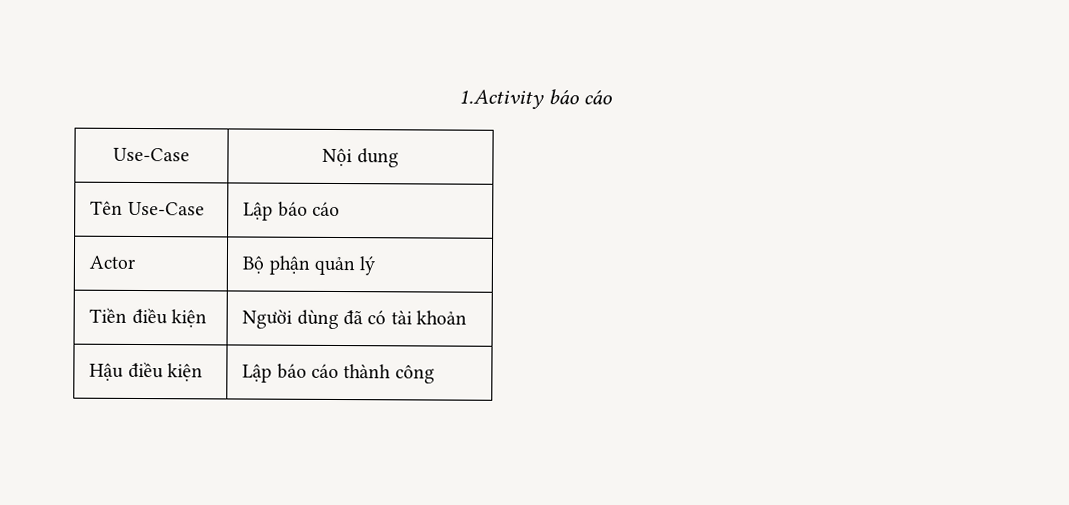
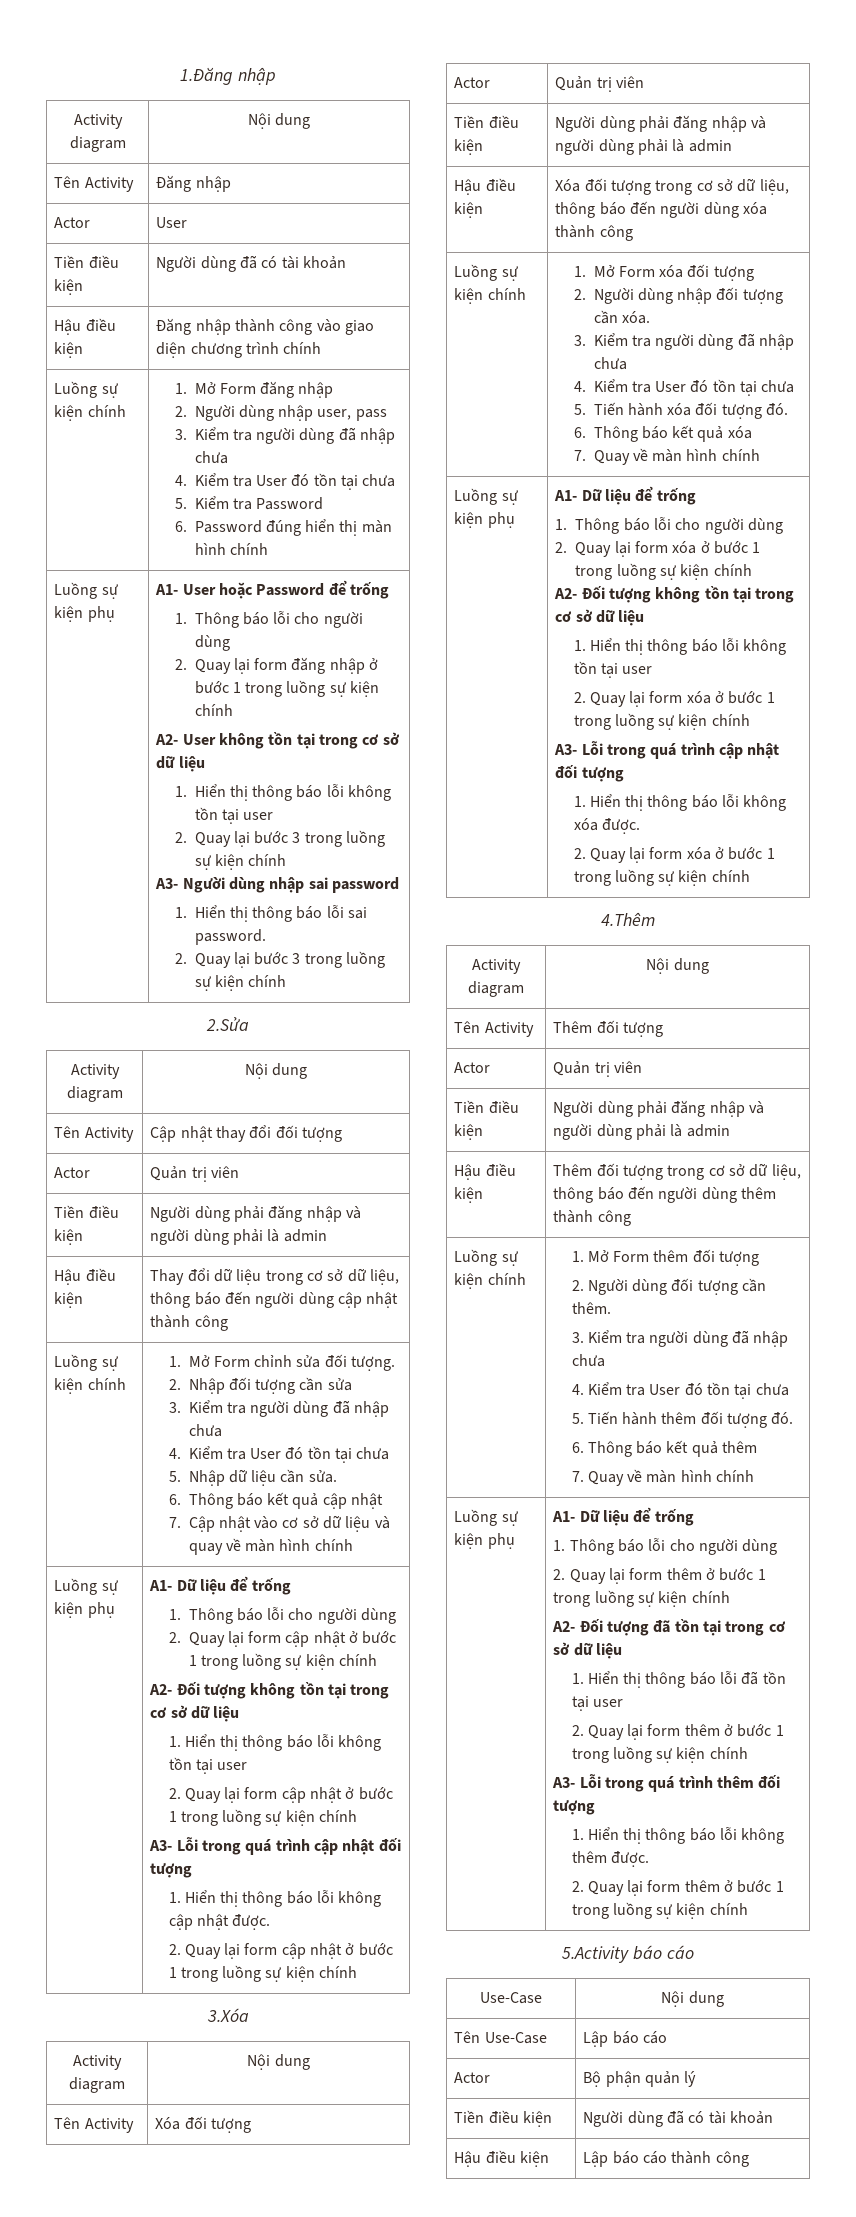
[457,89,544,110] 1.Activity -> [180,67,276,85] [73,114,123,129] [69,136,126,152] [247,113,311,129] [54,176,134,192] [156,175,231,192] [54,217,91,228] [156,217,188,228] [54,255,119,268] [54,279,84,295] [156,255,346,272] [54,318,116,335] [54,342,84,358] [156,318,374,335] [156,342,322,358] [54,381,118,398] [54,405,126,421] [174,381,334,398] [174,405,387,421] [174,427,396,444] [194,451,228,464] [174,473,396,490] [174,496,324,510] [174,519,392,536] [194,543,268,555] [54,582,118,599] [54,606,115,622] [155,580,389,599] [174,611,363,628] [194,635,230,651] [174,657,379,674] [194,680,380,697] [194,704,233,716] [155,732,400,749] [156,756,205,772] [174,784,392,801] [194,807,274,824] [174,830,386,847] [194,854,287,870] [155,877,399,893] [174,905,368,922] [194,929,266,945] [174,951,386,968] [194,975,287,991] [206,1017,249,1031] [70,1064,120,1079] [66,1086,123,1102] [244,1063,308,1079] [54,1126,134,1142] [150,1125,342,1142] [54,1167,91,1178] [150,1166,240,1182] [54,1205,119,1218] [54,1229,84,1245] [150,1205,361,1222] [150,1229,327,1245] [54,1268,116,1285] [54,1292,84,1308] [150,1268,399,1285] [150,1291,399,1308] [150,1315,228,1331] [54,1354,118,1371] [54,1378,126,1394] [168,1354,396,1371] [168,1377,352,1394] [168,1400,390,1417] [188,1424,222,1437] [168,1446,390,1463] [168,1469,337,1486] [168,1492,384,1509] [168,1515,390,1532] [188,1538,353,1555] [54,1578,118,1595] [54,1602,115,1618] [149,1576,291,1595] [168,1607,397,1624] [168,1631,397,1647] [188,1653,378,1670] [149,1682,390,1699] [150,1705,240,1722] [168,1734,382,1751] [168,1757,248,1774] [168,1787,393,1803] [168,1809,358,1826] [149,1837,401,1855] [150,1862,193,1878] [168,1890,382,1907] [168,1914,271,1930] [168,1943,393,1959] [168,1965,358,1982] [206,2008,249,2022] [73,2055,122,2070] [69,2077,125,2093] [247,2054,310,2070] [54,2117,134,2133] [155,2116,252,2133] [454,77,491,88] [555,76,645,92] [454,115,519,128] [454,139,484,155] [555,115,766,132] [555,139,732,155] [454,178,516,195] [454,202,484,218] [555,178,789,195] [555,201,767,218] [555,225,633,241] [454,264,518,281] [454,288,526,304] [573,264,754,281] [573,287,783,304] [593,310,650,324] [573,333,795,350] [593,357,627,370] [573,379,795,396] [573,402,789,419] [573,425,752,442] [573,448,760,465] [454,488,518,505] [454,512,515,528] [554,486,696,505] [555,517,783,534] [555,541,761,557] [575,563,752,580] [554,586,795,603] [555,609,645,626] [573,638,787,655] [573,661,653,678] [573,691,775,707] [573,713,750,730] [554,741,780,759] [555,765,624,782] [573,794,787,811] [573,818,640,834] [573,847,775,863] [573,869,750,886] [601,912,655,926] [472,959,521,974] [468,981,524,997] [646,958,709,974] [454,1021,534,1037] [553,1020,664,1037] [454,1062,491,1073] [553,1061,643,1077] [454,1100,519,1113] [454,1124,484,1140] [553,1100,764,1117] [553,1124,730,1140] [454,1163,516,1180] [454,1187,484,1203] [553,1163,801,1180] [553,1186,776,1203] [553,1210,631,1226] [454,1249,518,1266] [454,1273,526,1289] [571,1249,760,1266] [571,1278,767,1295] [571,1302,611,1314] [571,1330,789,1347] [571,1354,605,1367] [571,1382,789,1399] [571,1411,794,1428] [571,1440,758,1457] [571,1469,755,1486] [454,1509,518,1526] [454,1533,515,1549] [552,1507,694,1526] [553,1538,778,1555] [553,1568,766,1584] [553,1590,730,1607] [552,1619,786,1636] [553,1642,623,1659] [571,1671,786,1688] [571,1696,623,1711] [571,1724,784,1740] [571,1746,748,1763] [552,1774,781,1792] [553,1799,596,1815] [571,1827,785,1844] [571,1851,649,1867] [571,1880,784,1896] [571,1902,748,1919] [562,1946,630,1963] 1.Đăng nhập // Activity diagram | Nội dung // Tên Activity | Đăng nhập // Actor | User // Tiền điều kiện | Người dùng đã có tài khoản // Hậu điều kiện | Đăng nhập thành công vào giao diện chương trình chính // Luồng sự kiện chính | 1. Mở Form đăng nhập // 2. Người dùng nhập user, pass // 3. Kiểm tra người dùng đã nhập chưa // 4. Kiểm tra User đó tồn tại chưa // 5. Kiểm tra Password // 6. Password đúng hiển thị màn hình chính // Luồng sự kiện phụ | A1- User hoặc Password để trống // 1. Thông báo lỗi cho người dùng // 2. Quay lại form đăng nhập ở bước 1 trong luồng sự kiện chính // A2- User không tồn tại trong cơ sở dữ liệu // 1. Hiển thị thông báo lỗi không tồn tại user // 2. Quay lại bước 3 trong luồng sự kiện chính // A3- Người dùng nhập sai password // 1. Hiển thị thông báo lỗi sai password. // 2. Quay lại bước 3 trong luồng sự kiện chính // 2.Sửa // Activity diagram | Nội dung // Tên Activity | Cập nhật thay đổi đối tượng // Actor | Quản trị viên // Tiền điều kiện | Người dùng phải đăng nhập và người dùng phải là admin // Hậu điều kiện | Thay đổi dữ liệu trong cơ sở dữ liệu, thông báo đến người dùng cập nhật thành công // Luồng sự kiện chính | 1. Mở Form chỉnh sửa đối tượng. // 2. Nhập đối tượng cần sửa // 3. Kiểm tra người dùng đã nhập chưa // 4. Kiểm tra User đó tồn tại chưa // 5. Nhập dữ liệu cần sửa. // 6. Thông báo kết quả cập nhật // 7. Cập nhật vào cơ sở dữ liệu và quay về màn hình chính // Luồng sự kiện phụ | A1- Dữ liệu để trống // 1. Thông báo lỗi cho người dùng // 2. Quay lại form cập nhật ở bước 1 trong luồng sự kiện chính // A2- Đối tượng không tồn tại trong cơ sở dữ liệu // 1. Hiển thị thông báo lỗi không tồn tại user // 2. Quay lại form cập nhật ở bước 1 trong luồng sự kiện chính // A3- Lỗi trong quá trình cập nhật đối tượng // 1. Hiển thị thông báo lỗi không cập nhật được. // 2. Quay lại form cập nhật ở bước 1 trong luồng sự kiện chính // 3.Xóa // Activity diagram | Nội dung // Tên Activity | Xóa đối tượng // Actor | Quản trị viên // Tiền điều kiện | Người dùng phải đăng nhập và người dùng phải là admin // Hậu điều kiện | Xóa đối tượng trong cơ sở dữ liệu, thông báo đến người dùng xóa thành công // Luồng sự kiện chính | 1. Mở Form xóa đối tượng // 2. Người dùng nhập đối tượng cần xóa. // 3. Kiểm tra người dùng đã nhập chưa // 4. Kiểm tra User đó tồn tại chưa // 5. Tiến hành xóa đối tượng đó. // 6. Thông báo kết quả xóa // 7. Quay về màn hình chính // Luồng sự kiện phụ | A1- Dữ liệu để trống // 1. Thông báo lỗi cho người dùng // 2. Quay lại form xóa ở bước 1 trong luồng sự kiện chính // A2- Đối tượng không tồn tại trong cơ sở dữ liệu // 1. Hiển thị thông báo lỗi không tồn tại user // 2. Quay lại form xóa ở bước 1 trong luồng sự kiện chính // A3- Lỗi trong quá trình cập nhật đối tượng // 1. Hiển thị thông báo lỗi không xóa được. // 2. Quay lại form xóa ở bước 1 trong luồng sự kiện chính // 4.Thêm // Activity diagram | Nội dung // Tên Activity | Thêm đối tượng // Actor | Quản trị viên // Tiền điều kiện | Người dùng phải đăng nhập và người dùng phải là admin // Hậu điều kiện | Thêm đối tượng trong cơ sở dữ liệu, thông báo đến người dùng thêm thành công // Luồng sự kiện chính | 1. Mở Form thêm đối tượng // 2. Người dùng đối tượng cần thêm. // 3. Kiểm tra người dùng đã nhập chưa // 4. Kiểm tra User đó tồn tại chưa // 5. Tiến hành thêm đối tượng đó. // 6. Thông báo kết quả thêm // 7. Quay về màn hình chính // Luồng sự kiện phụ | A1- Dữ liệu để trống // 1. Thông báo lỗi cho người dùng // 2. Quay lại form thêm ở bước 1 trong luồng sự kiện chính // A2- Đối tượng đã tồn tại trong cơ sở dữ liệu // 1. Hiển thị thông báo lỗi đã tồn tại user // 2. Quay lại form thêm ở bước 1 trong luồng sự kiện chính // A3- Lỗi trong quá trình thêm đối tượng // 1. Hiển thị thông báo lỗi không thêm được. // 2. Quay lại form thêm ở bước 1 trong luồng sự kiện chính // 5.Activity

